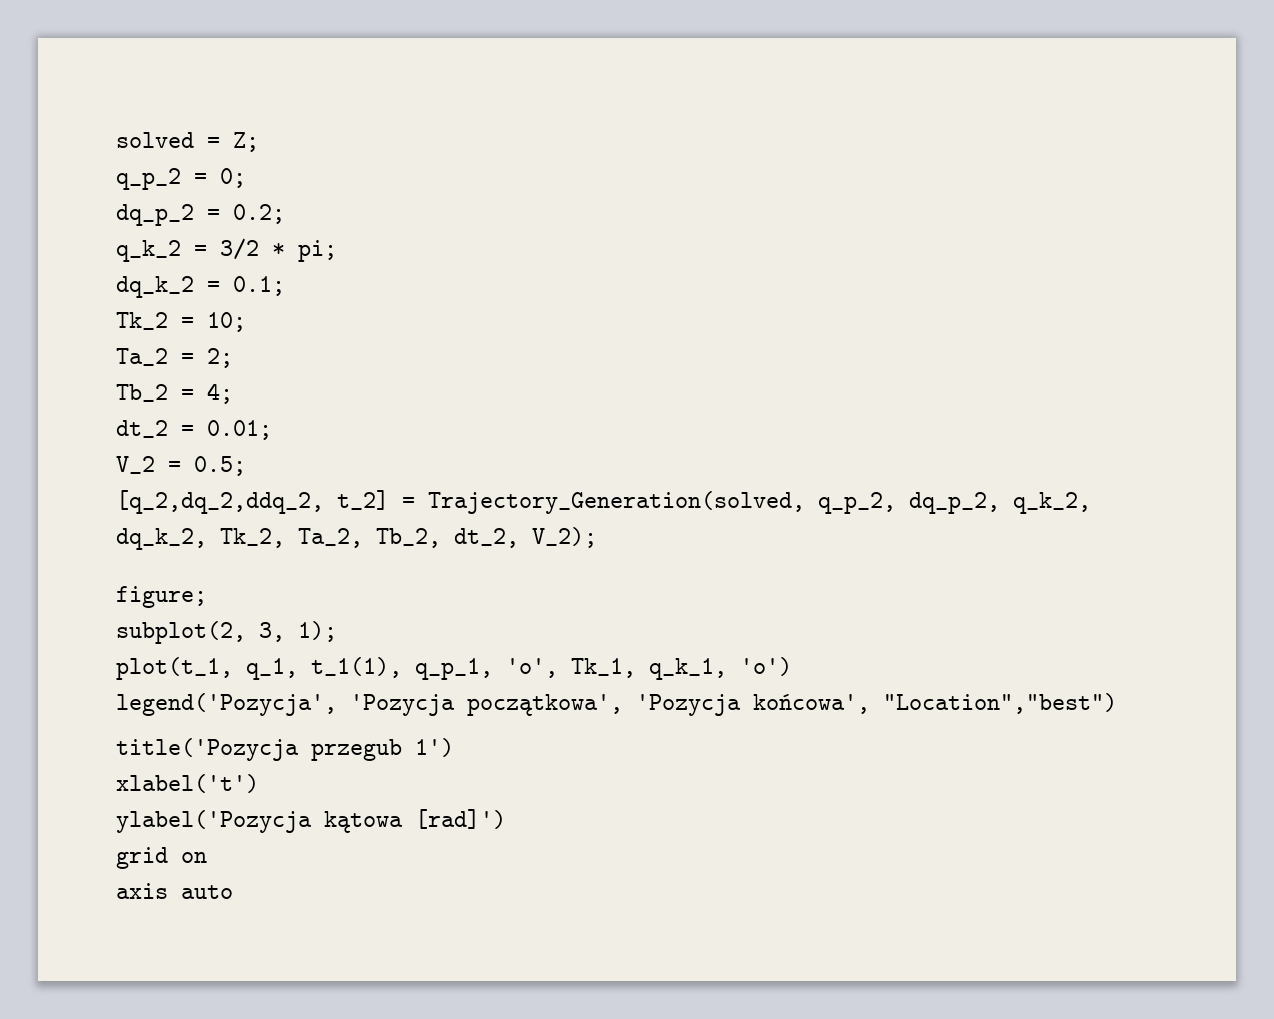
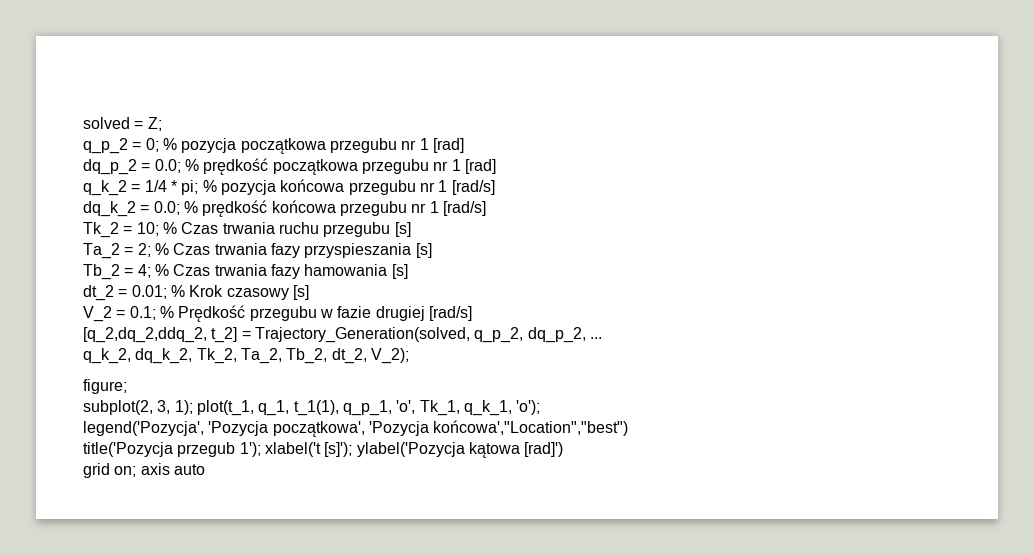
[116,204,285,226] // dq_p_2 = 0.2; -> [162,138,464,154] [83,158,496,175] % pozycja początkowa przegubu nr 1 [rad] // dq_p_2 = 0.0; % prędkość początkowa przegubu nr 1 [rad]
[220,238,259,260] 3/2 -> [144,180,167,192] 1/4
[116,276,285,298] [116,312,246,332] [116,348,233,368] [116,383,233,404] [116,420,272,440] [116,456,246,476] // dq_k_2 = 0.1; // Tk_2 = 10; // Ta_2 = 2; // Tb_2 = 4; // dt_2 = 0.01; // V_2 = 0.5; -> [202,179,495,195] [83,200,486,217] [83,222,411,238] [83,243,432,259] [83,264,408,280] [83,285,309,301] [83,305,472,322] % pozycja końcowa przegubu nr 1 [rad/s] // dq_k_2 = 0.0; % prędkość końcowa przegubu nr 1 [rad/s] // Tk_2 = 10; % Czas trwania ruchu przegubu [s] // Ta_2 = 2; % Czas trwania fazy przyspieszania [s] // Tb_2 = 4; % Czas trwania fazy hamowania [s] // dt_2 = 0.01; % Krok czasowy [s] // V_2 = 0.1; % Prędkość przegubu w fazie drugiej [rad/s]
(1000, 503) none -> [589,337,602,339] ... //
(337, 631) // -> (193, 407) none
[740,657,792,676] 'o') -> [516,400,541,415] 'o');
[753,693,1117,714] końcowa', "Location","best") -> [433,420,629,436] końcowa',"Location","best")
[415,738,454,757] [116,774,259,793] 1') // xlabel('t') // -> [239,442,353,457] 1'); xlabel('t [s]');
[181,852,207,863] on // -> [114,466,137,477] on;

